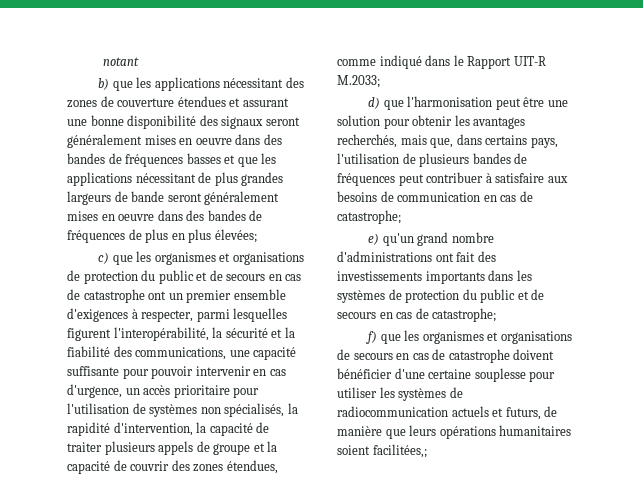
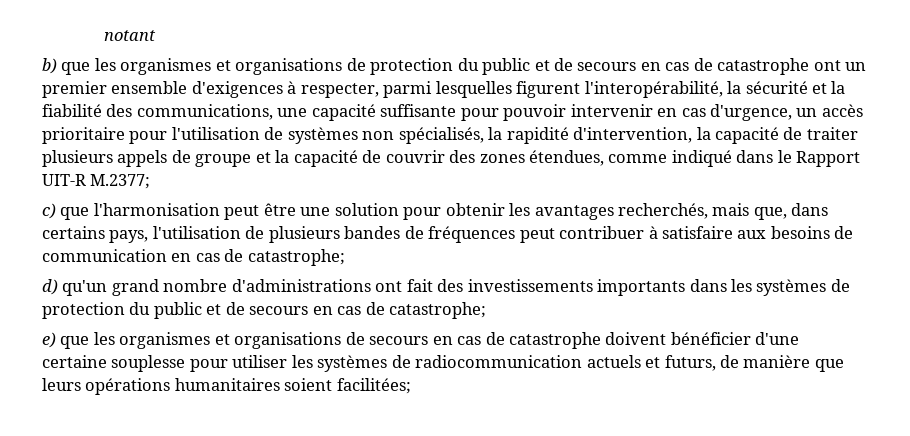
[154,77,304,91] [67,96,289,108] [67,115,300,129] [67,134,282,148] [67,153,277,167] [67,172,284,186] [67,191,280,205] [67,210,263,221] [67,229,257,243] [98,251,152,265] applications nécessitant des zones de couverture étendues et assurant une bonne disponibilité des signaux seront généralement mises en oeuvre dans des bandes de fréquences basses et que les applications nécessitant de plus grandes largeurs de bande seront généralement mises en oeuvre dans des bandes de fréquences de plus en plus élevées; // c) que les -> (116, 64) none
[337,75,380,88] [368,97,381,109] M.2033; // d) -> [90,174,151,189] [42,203,56,219] M.2377; // c)
[368,233,380,245] e) -> [42,279,58,295] d)
[366,331,378,344] f) -> [42,332,56,348] e)
[372,444,427,458] facilitées,; -> [336,378,411,394] facilitées;

